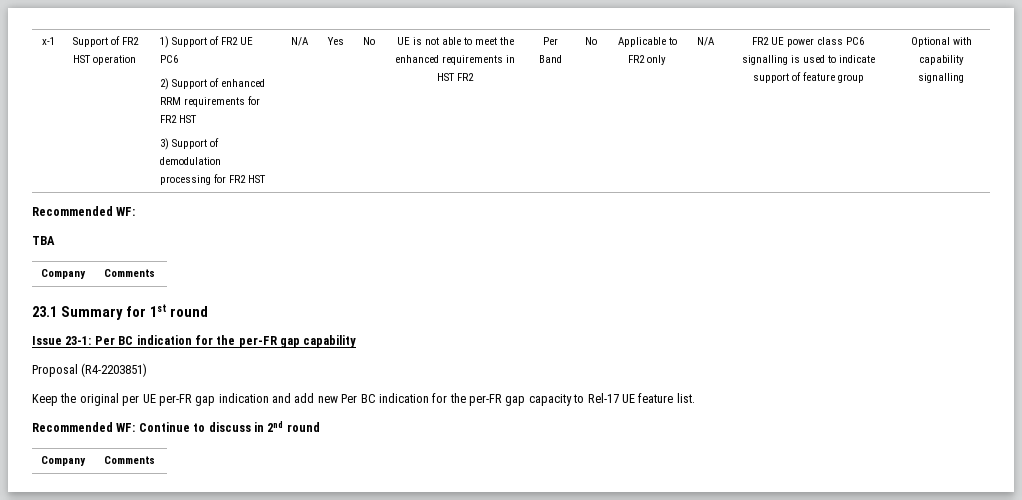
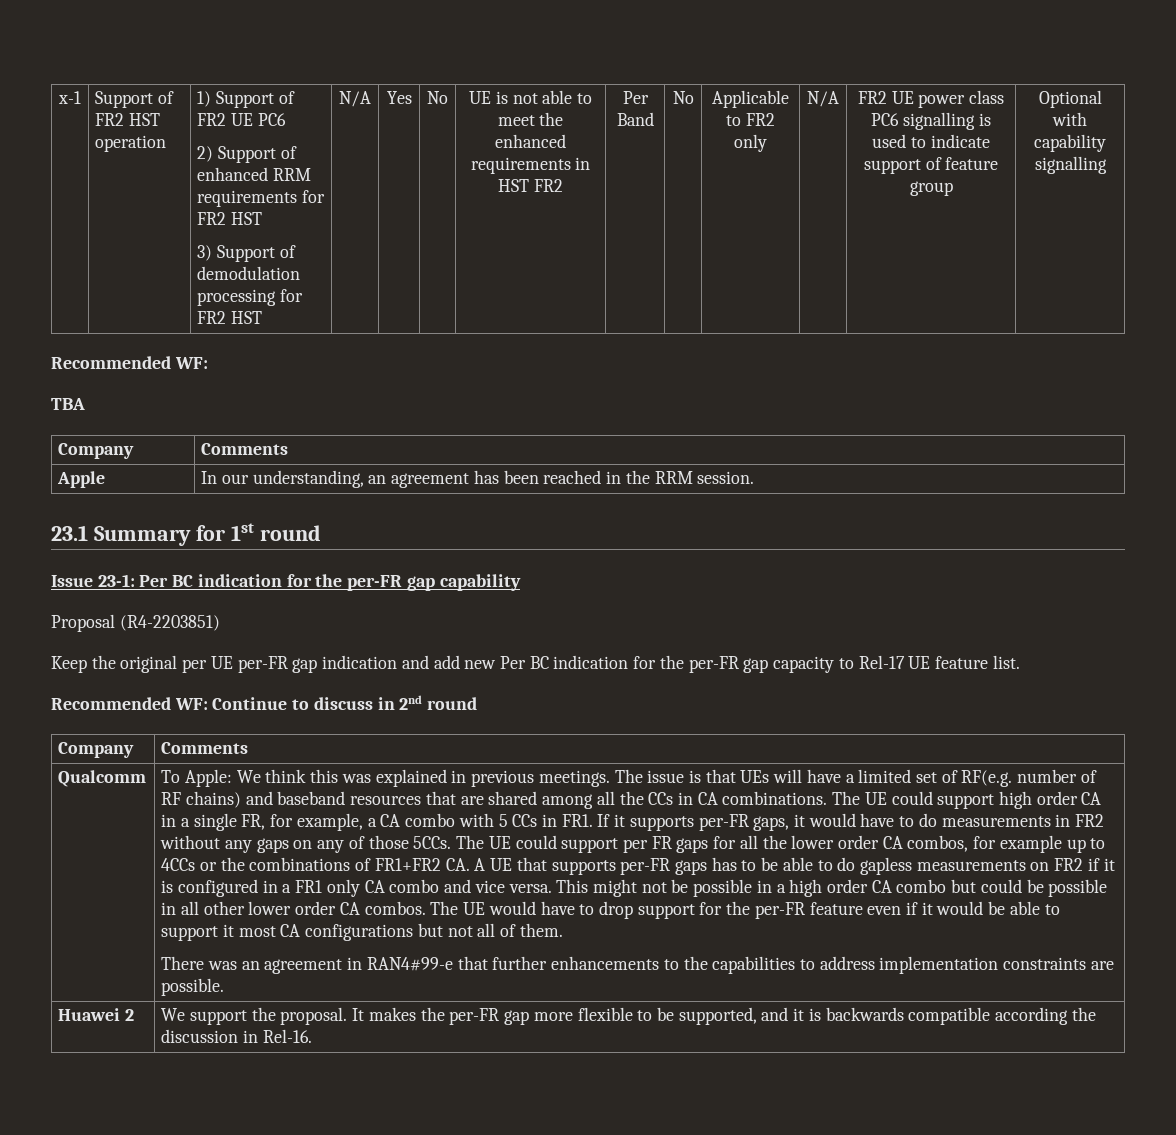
(156, 273) none -> [57,471,106,488] [201,470,755,488] // Apple | In our understanding, an agreement has been reached in the RRM session.
(156, 460) none -> [58,770,147,787] [161,769,1097,787] [161,791,1102,809] [161,813,1105,831] [160,835,1106,853] [161,857,1115,875] [161,879,1108,897] [161,901,1060,919] [161,923,563,941] [161,956,1114,974] [161,978,225,996] [58,1008,134,1021] [161,1007,1096,1025] [161,1029,312,1043] // Qualcomm | To Apple: We think this was explained in previous meetings. The issue is that UEs will have a limited set of RF(e.g. number of RF chains) and baseband resources that are shared among all the CCs in CA combinations. The UE could support high order CA in a single FR, for example, a CA combo with 5 CCs in FR1. If it supports per-FR gaps, it would have to do measurements in FR2 without any gaps on any of those 5CCs. The UE could support per FR gaps for all the lower order CA combos, for example up to 4CCs or the combinations of FR1+FR2 CA. A UE that supports per-FR gaps has to be able to do gapless measurements on FR2 if it is configured in a FR1 only CA combo and vice versa. This might not be possible in a high order CA combo but could be possible in all other lower order CA combos. The UE would have to drop support for the per-FR feature even if it would be able to support it most CA configurations but not all of them. // There was an agreement in RAN4#99-e that further enhancements to the capabilities to address implementation constraints are possible. // Huawei 2 | We support the proposal. It makes the per-FR gap more flexible to be supported, and it is backwards compatible according the discussion in Rel-16.

